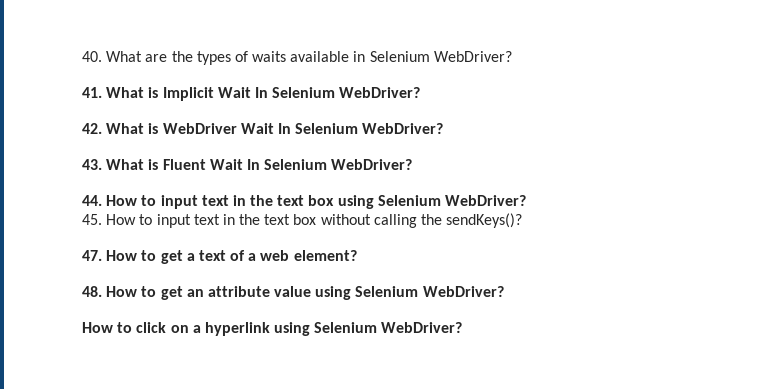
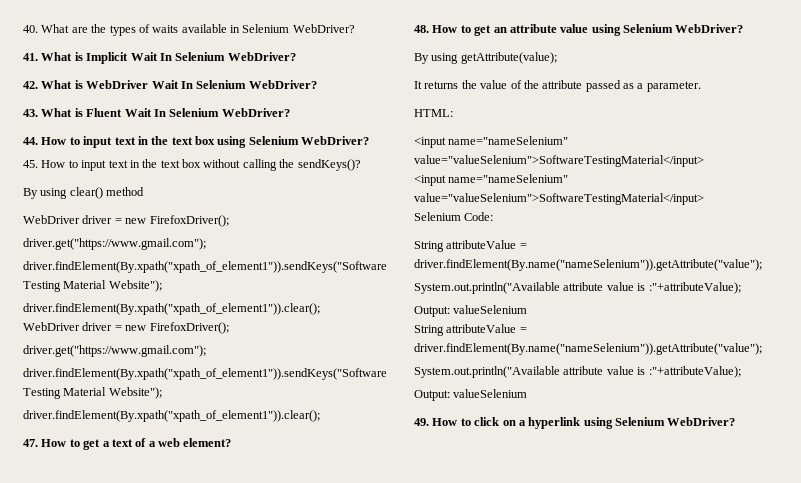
(523, 220) none -> [23,187,145,199] [23,215,229,227] [23,238,206,250] [23,261,387,273] [23,280,162,292] [23,303,320,315] [23,322,229,334] [23,345,206,357] [23,368,387,380] [23,387,162,399] [23,410,320,422] // By using clear() method // WebDriver driver = new FirefoxDriver(); // driver.get("https://www.gmail.com"); // driver.findElement(By.xpath("xpath_of_element1")).sendKeys("Software Testing Material Website"); // driver.findElement(By.xpath("xpath_of_element1")).clear(); // WebDriver driver = new FirefoxDriver(); // driver.get("https://www.gmail.com"); // driver.findElement(By.xpath("xpath_of_element1")).sendKeys("Software Testing Material Website"); // driver.findElement(By.xpath("xpath_of_element1")).clear();
(504, 291) none -> [414,52,557,64] [414,80,701,92] [414,109,453,117] [414,136,569,148] [414,155,704,167] [414,174,569,186] [414,193,704,205] [414,212,494,221] [414,240,527,252] [414,259,762,271] [414,282,741,294] [414,305,528,317] [414,324,527,336] [414,343,762,355] [414,366,741,378] [414,389,528,401] [414,418,429,426] By using getAttribute(value); // It returns the value of the attribute passed as a parameter. // HTML: // <input name="nameSelenium" value="valueSelenium">SoftwareTestingMaterial</input> // <input name="nameSelenium" value="valueSelenium">SoftwareTestingMaterial</input> // Selenium Code: // String attributeValue = driver.findElement(By.name("nameSelenium")).getAttribute("value"); // System.out.println("Available attribute value is :"+attributeValue); // Output: valueSelenium // String attributeValue = driver.findElement(By.name("nameSelenium")).getAttribute("value"); // System.out.println("Available attribute value is :"+attributeValue); // Output: valueSelenium // 49.

